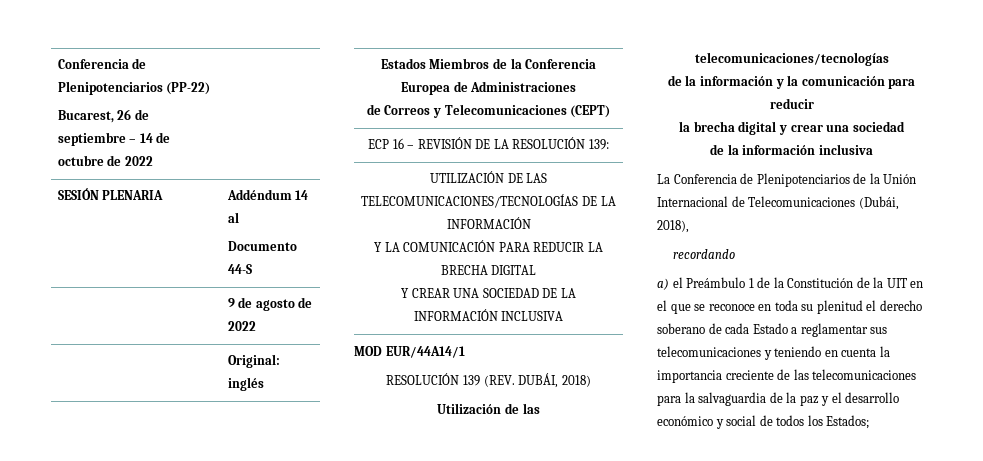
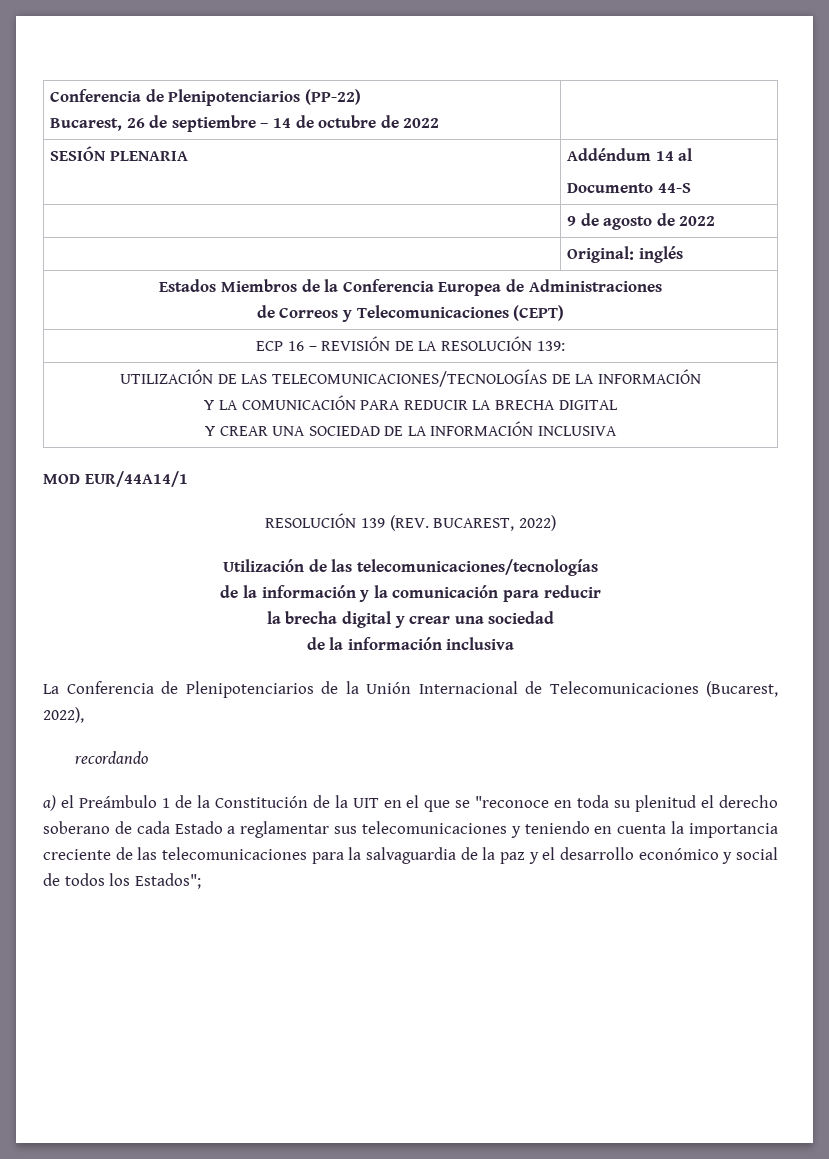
[518,373,591,388] DUBÁI, 2018) -> [433,515,556,531] BUCAREST, 2022)
[858,196,899,210] [657,220,689,233] (Dubái, 2018), -> [706,681,778,697] [43,707,84,723] (Bucarest, 2022),
[708,304,755,311] reconoce -> [475,796,550,808] "reconoce
[826,415,870,429] Estados; -> [134,873,201,889] Estados";

